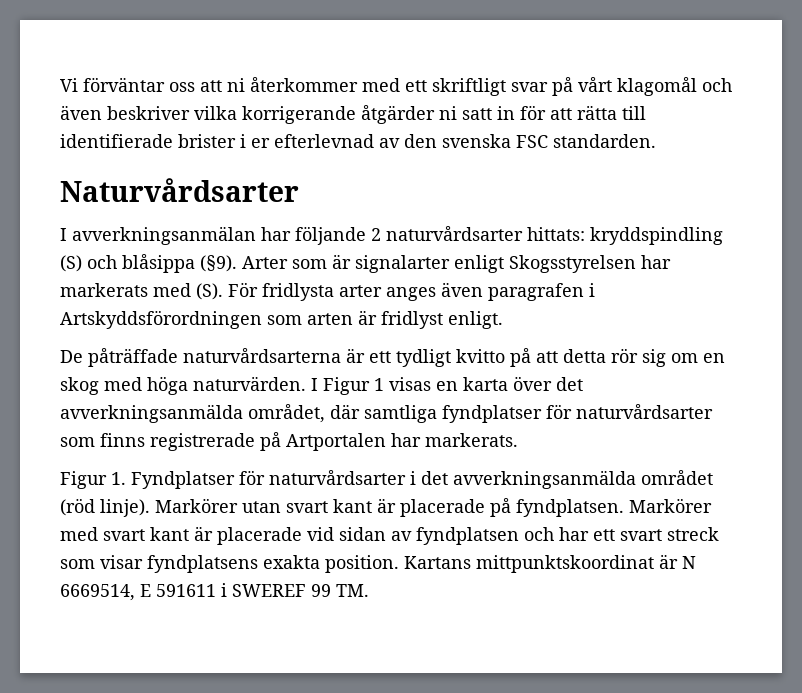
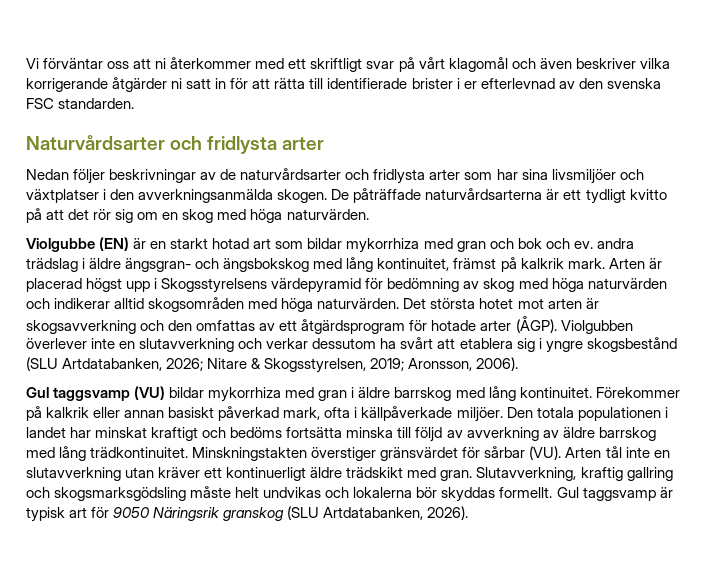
[60,226,723,245] [60,254,671,273] [60,282,595,301] [60,310,503,329] // I avverkningsanmälan har följande 2 naturvårdsarter hittats: kryddspindling (S) och blåsippa (§9). Arter som är signalarter enligt Skogsstyrelsen har markerats med (S). För fridlysta arter anges även paragrafen i Artskyddsförordningen som arten är fridlyst enligt. // -> [170,136,325,154] [26,168,644,184] [26,189,328,203] och fridlysta arter // Nedan följer beskrivningar av de naturvårdsarter och fridlysta arter som har sina livsmiljöer och växtplatser i den avverkningsanmälda skogen.
[563,349,606,363] detta -> [68,209,90,220] det
[311,376,583,395] [60,404,713,423] [60,432,518,451] [60,470,713,489] [60,498,712,517] [60,526,719,545] [60,554,696,573] [60,583,369,601] I Figur 1 visas en karta över det avverkningsanmälda området, där samtliga fyndplatser för naturvårdsarter som finns registrerade på Artportalen har markerats. // Figur 1. Fyndplatser för naturvårdsarter i det avverkningsanmälda området (röd linje). Markörer utan svart kant är placerade på fyndplatsen. Markörer med svart kant är placerade vid sidan av fyndplatsen och har ett svart streck som visar fyndplatsens exakta position. Kartans mittpunktskoordinat är N 6669514, E 591611 i SWEREF 99 TM. -> [26,237,634,253] [26,257,662,272] [26,278,667,293] [26,297,599,312] [26,316,633,334] [26,337,677,353] [26,357,519,373] [26,386,680,402] [26,406,668,422] [26,427,656,442] [26,446,670,461] [26,467,673,481] [26,486,673,502] [26,506,469,522] // Violgubbe (EN) är en starkt hotad art som bildar mykorrhiza med gran och bok och ev. andra trädslag i äldre ängsgran- och ängsbokskog med lång kontinuitet, främst på kalkrik mark. Arten är placerad högst upp i Skogsstyrelsens värdepyramid för bedömning av skog med höga naturvärden och indikerar alltid skogsområden med höga naturvärden. Det största hotet mot arten är skogsavverkning och den omfattas av ett åtgärdsprogram för hotade arter (ÅGP). Violgubben överlever inte en slutavverkning och verkar dessutom ha svårt att etablera sig i yngre skogsbestånd (SLU Artdatabanken, 2026; Nitare & Skogsstyrelsen, 2019; Aronsson, 2006). // Gul taggsvamp (VU) bildar mykorrhiza med gran i äldre barrskog med lång kontinuitet. Förekommer på kalkrik eller annan basiskt påverkad mark, ofta i källpåverkade miljöer. Den totala populationen i landet har minskat kraftigt och bedöms fortsätta minska till följd av avverkning av äldre barrskog med lång trädkontinuitet. Minskningstakten överstiger gränsvärdet för sårbar (VU). Arten tål inte en slutavverkning utan kräver ett kontinuerligt äldre trädskikt med gran. Slutavverkning, kraftig gallring och skogsmarksgödsling måste helt undvikas och lokalerna bör skyddas formellt. Gul taggsvamp är typisk art för 9050 Näringsrik granskog (SLU Artdatabanken, 2026).

